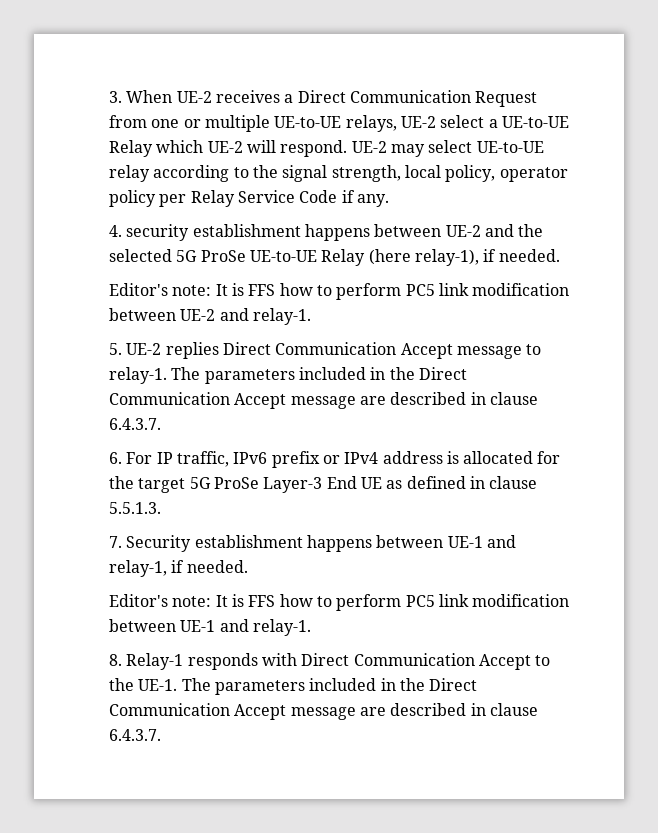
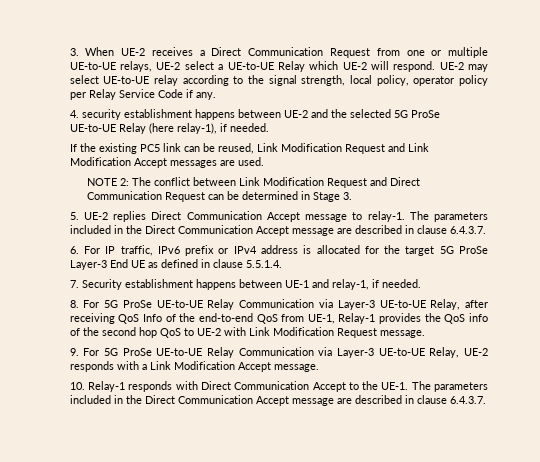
[108,283,570,300] [108,308,311,325] Editor's note: It is FFS how to perform PC5 link modification between UE-2 and relay-1. -> [69,143,429,154] [69,157,264,168] [87,177,421,188] [87,191,353,202] If the existing PC5 link can be reused, Link Modification Request and Link Modification Accept messages are used. // NOTE 2: The conflict between Link Modification Request and Direct Communication Request can be determined in Stage 3.
[108,502,161,514] 5.5.1.3. -> [245,260,282,268] 5.5.1.4.
[108,594,570,611] [108,619,311,636] [108,654,122,666] Editor's note: It is FFS how to perform PC5 link modification between UE-1 and relay-1. // 8. -> [69,299,488,310] [69,313,489,324] [69,327,425,338] [69,347,489,358] [69,361,319,372] [69,382,85,390] 8. For 5G ProSe UE-to-UE Relay Communication via Layer-3 UE-to-UE Relay, after receiving QoS Info of the end-to-end QoS from UE-1, Relay-1 provides the QoS info of the second hop QoS to UE-2 with Link Modification Request message. // 9. For 5G ProSe UE-to-UE Relay Communication via Layer-3 UE-to-UE Relay, UE-2 responds with a Link Modification Accept message. // 10.

